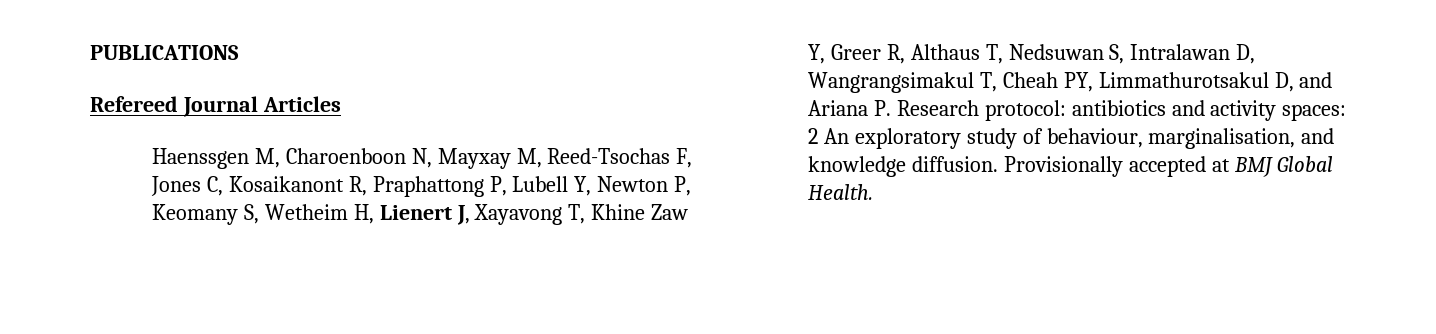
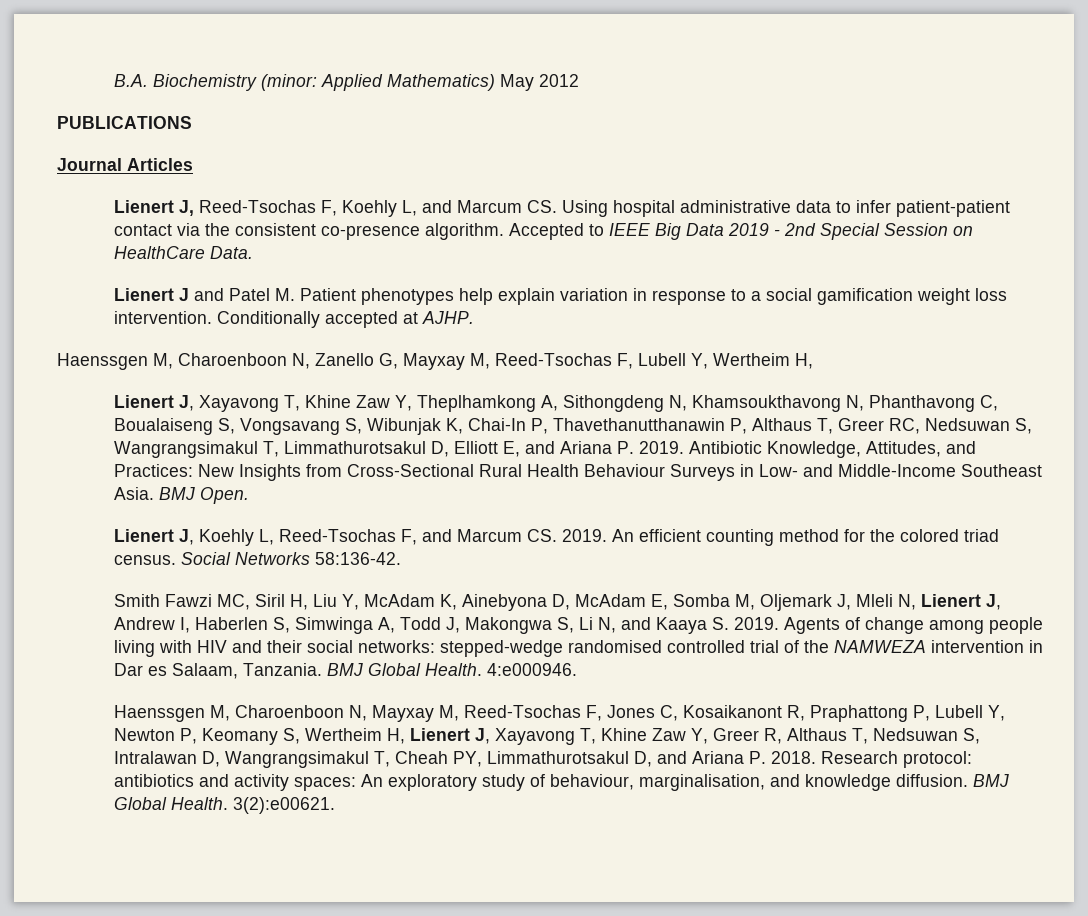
(90, 52) none -> [113,74,579,91] B.A. Biochemistry (minor: Applied Mathematics) May 2012 //
[90,96,178,112] Refereed -> (192, 122) none
(341, 104) none -> [113,200,1010,217] [113,223,973,240] [113,246,253,259] [113,288,1007,305] [113,311,474,328] [57,353,813,370] [113,395,998,412] [113,418,1032,435] [113,441,976,458] [113,464,1042,481] [113,487,249,504] [113,529,999,546] [113,552,401,565] [113,594,1001,611] [113,617,1043,634] [113,640,1043,657] [113,663,577,679] // Lienert J, Reed-Tsochas F, Koehly L, and Marcum CS. Using hospital administrative data to infer patient-patient contact via the consistent co-presence algorithm. Accepted to IEEE Big Data 2019 - 2nd Special Session on HealthCare Data. // Lienert J and Patel M. Patient phenotypes help explain variation in response to a social gamification weight loss intervention. Conditionally accepted at AJHP. // Haenssgen M, Charoenboon N, Zanello G, Mayxay M, Reed-Tsochas F, Lubell Y, Wertheim H, // Lienert J, Xayavong T, Khine Zaw Y, Theplhamkong A, Sithongdeng N, Khamsoukthavong N, Phanthavong C, Boualaiseng S, Vongsavang S, Wibunjak K, Chai-In P, Thavethanutthanawin P, Althaus T, Greer RC, Nedsuwan S, Wangrangsimakul T, Limmathurotsakul D, Elliott E, and Ariana P. 2019. Antibiotic Knowledge, Attitudes, and Practices: New Insights from Cross-Sectional Rural Health Behaviour Surveys in Low- and Middle-Income Southeast Asia. BMJ Open. // Lienert J, Koehly L, Reed-Tsochas F, and Marcum CS. 2019. An efficient counting method for the colored triad census. Social Networks 58:136-42. // Smith Fawzi MC, Siril H, Liu Y, McAdam K, Ainebyona D, McAdam E, Somba M, Oljemark J, Mleli N, Lienert J, Andrew I, Haberlen S, Simwinga A, Todd J, Makongwa S, Li N, and Kaaya S. 2019. Agents of change among people living with HIV and their social networks: stepped-wedge randomised controlled trial of the NAMWEZA intervention in Dar es Salaam, Tanzania. BMJ Global Health. 4:e000946.
[264,204,348,220] Wetheim -> [304,728,382,741] Wertheim
(891, 108) none -> [770,751,816,764] 2018.
[807,128,818,144] 2 -> (356, 784) none
[1003,156,1334,177] [807,184,873,200] Provisionally accepted at BMJ Global Health. -> [972,774,1009,787] [113,797,335,814] BMJ Global Health. 3(2):e00621.

